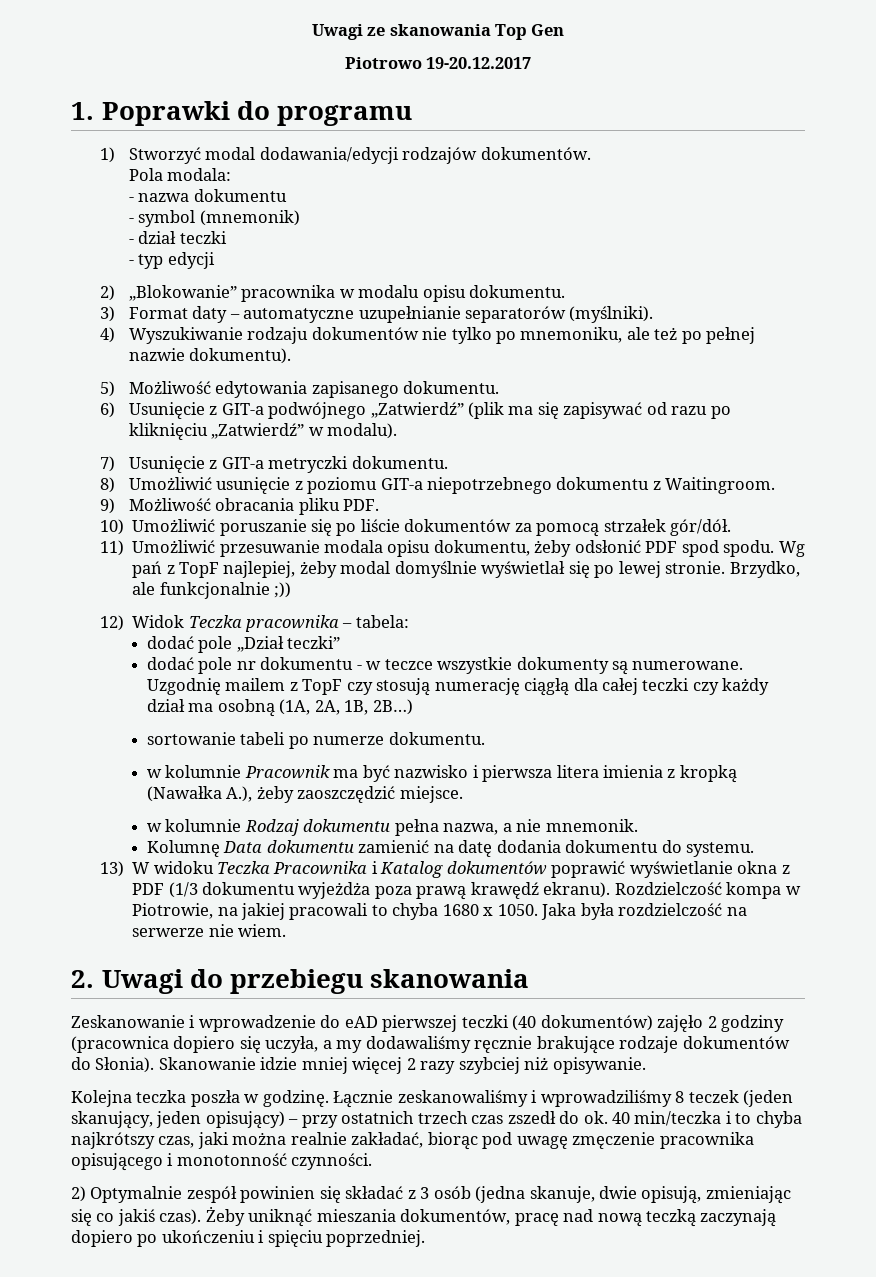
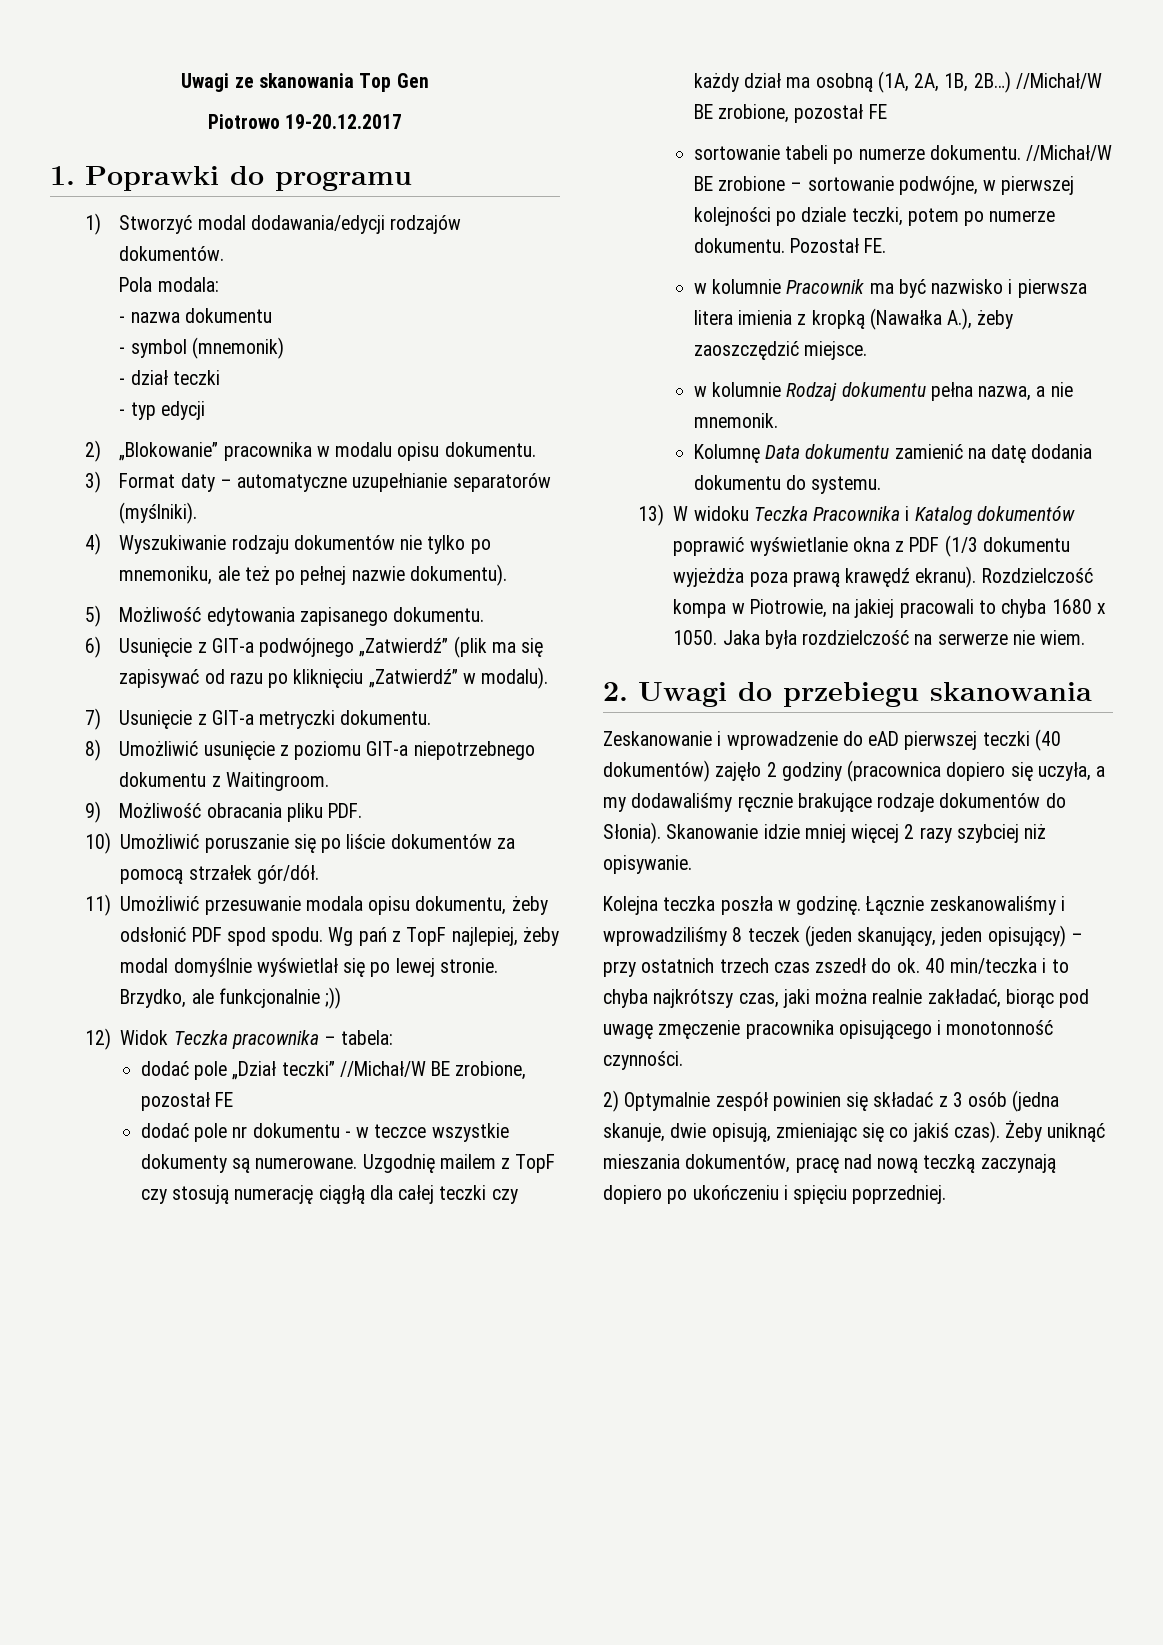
(341, 642) none -> [339,1061,527,1080] [140,1092,234,1111] //Michał/W BE zrobione, pozostał FE
(413, 707) none -> [1015,73,1102,89] [693,104,887,123] //Michał/W BE zrobione, pozostał FE
(485, 738) none -> [1026,145,1113,161] [693,176,1075,195] [693,207,1056,226] [693,238,887,253] //Michał/W BE zrobione – sortowanie podwójne, w pierwszej kolejności po dziale teczki, potem po numerze dokumentu. Pozostał FE.

